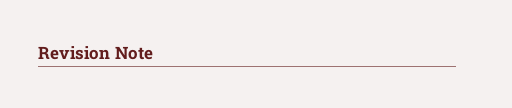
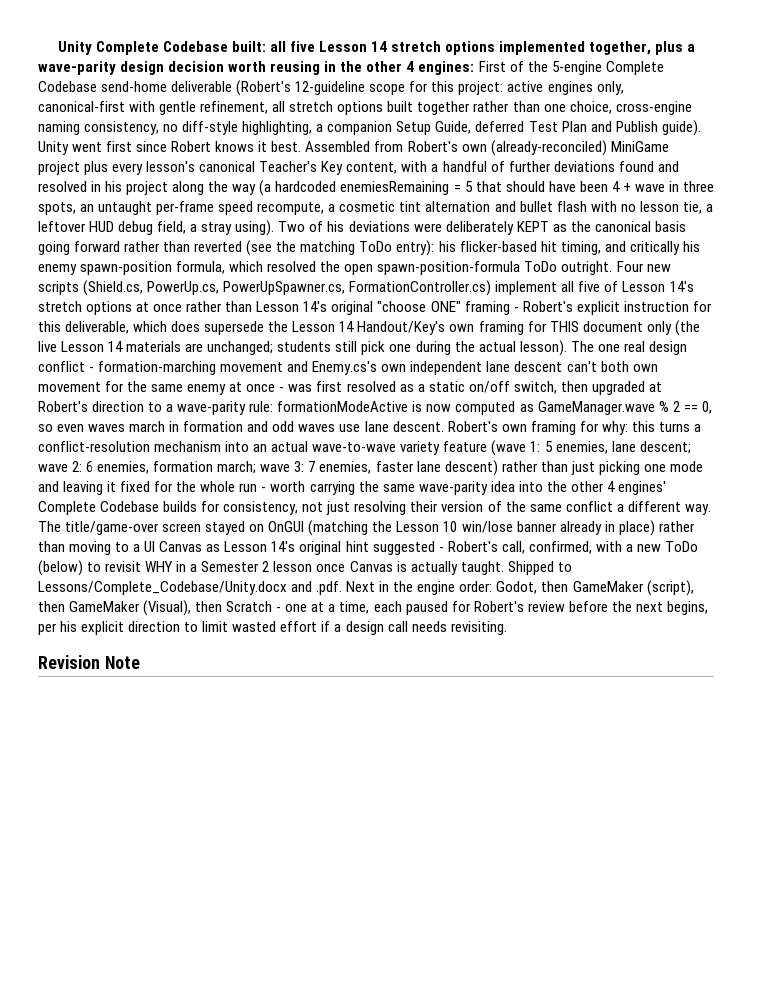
(38, 53) none -> [57,41,696,55] [38,61,664,75] [38,80,624,96] [38,101,692,115] [38,120,701,136] [38,140,669,156] [38,161,679,175] [38,180,714,196] [38,201,713,215] [38,220,686,236] [38,240,700,256] [38,261,671,275] [38,280,694,296] [38,301,712,315] [38,320,700,336] [38,340,687,356] [38,361,658,375] [38,381,662,395] [38,401,712,415] [38,421,701,435] [38,440,691,456] [38,460,703,476] [38,481,666,495] [38,501,711,515] [38,520,695,536] [38,541,698,555] [38,560,572,576] [38,580,694,596] [38,600,708,616] [38,621,507,635] Unity Complete Codebase built: all five Lesson 14 stretch options implemented together, plus a wave-parity design decision worth reusing in the other 4 engines: First of the 5-engine Complete Codebase send-home deliverable (Robert's 12-guideline scope for this project: active engines only, canonical-first with gentle refinement, all stretch options built together rather than one choice, cross-engine naming consistency, no diff-style highlighting, a companion Setup Guide, deferred Test Plan and Publish guide). Unity went first since Robert knows it best. Assembled from Robert's own (already-reconciled) MiniGame project plus every lesson's canonical Teacher's Key content, with a handful of further deviations found and resolved in his project along the way (a hardcoded enemiesRemaining = 5 that should have been 4 + wave in three spots, an untaught per-frame speed recompute, a cosmetic tint alternation and bullet flash with no lesson tie, a leftover HUD debug field, a stray using). Two of his deviations were deliberately KEPT as the canonical basis going forward rather than reverted (see the matching ToDo entry): his flicker-based hit timing, and critically his enemy spawn-position formula, which resolved the open spawn-position-formula ToDo outright. Four new scripts (Shield.cs, PowerUp.cs, PowerUpSpawner.cs, FormationController.cs) implement all five of Lesson 14's stretch options at once rather than Lesson 14's original "choose ONE" framing - Robert's explicit instruction for this deliverable, which does supersede the Lesson 14 Handout/Key's own framing for THIS document only (the live Lesson 14 materials are unchanged; students still pick one during the actual lesson). The one real design conflict - formation-marching movement and Enemy.cs's own independent lane descent can't both own movement for the same enemy at once - was first resolved as a static on/off switch, then upgraded at Robert's direction to a wave-parity rule: formationModeActive is now computed as GameManager.wave % 2 == 0, so even waves march in formation and odd waves use lane descent. Robert's own framing for why: this turns a conflict-resolution mechanism into an actual wave-to-wave variety feature (wave 1: 5 enemies, lane descent; wave 2: 6 enemies, formation march; wave 3: 7 enemies, faster lane descent) rather than just picking one mode and leaving it fixed for the whole run - worth carrying the same wave-parity idea into the other 4 engines' Complete Codebase builds for consistency, not just resolving their version of the same conflict a different way. The title/game-over screen stayed on OnGUI (matching the Lesson 10 win/lose banner already in place) rather than moving to a UI Canvas as Lesson 14's original hint suggested - Robert's call, confirmed, with a new ToDo (below) to revisit WHY in a Semester 2 lesson once Canvas is actually taught. Shipped to Lessons/Complete_Codebase/Unity.docx and .pdf. Next in the engine order: Godot, then GameMaker (script), then GameMaker (Visual), then Scratch - one at a time, each paused for Robert's review before the next begins, per his explicit direction to limit wasted effort if a design call needs revisiting. //

